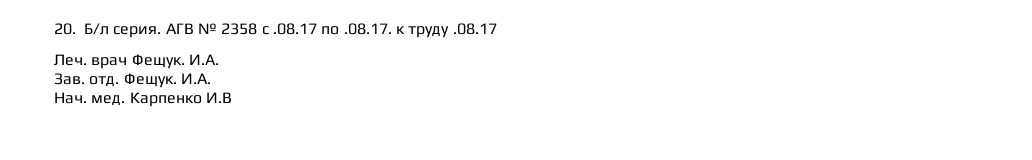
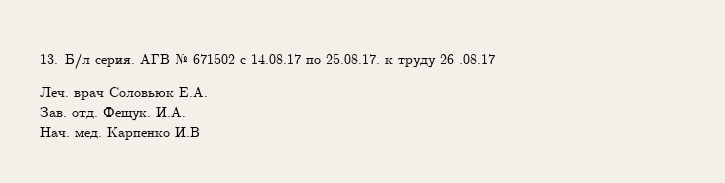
[54,23,76,35] 20. -> [40,54,58,64] 13.
[221,23,392,35] 2358 с .08.17 по .08.17. -> [193,53,380,64] 671502 с 14.08.17 по 25.08.17.
(450, 32) none -> [440,54,454,64] 26
[131,54,219,69] Фещук. И.А. -> [109,87,208,98] Соловьюк Е.А.

